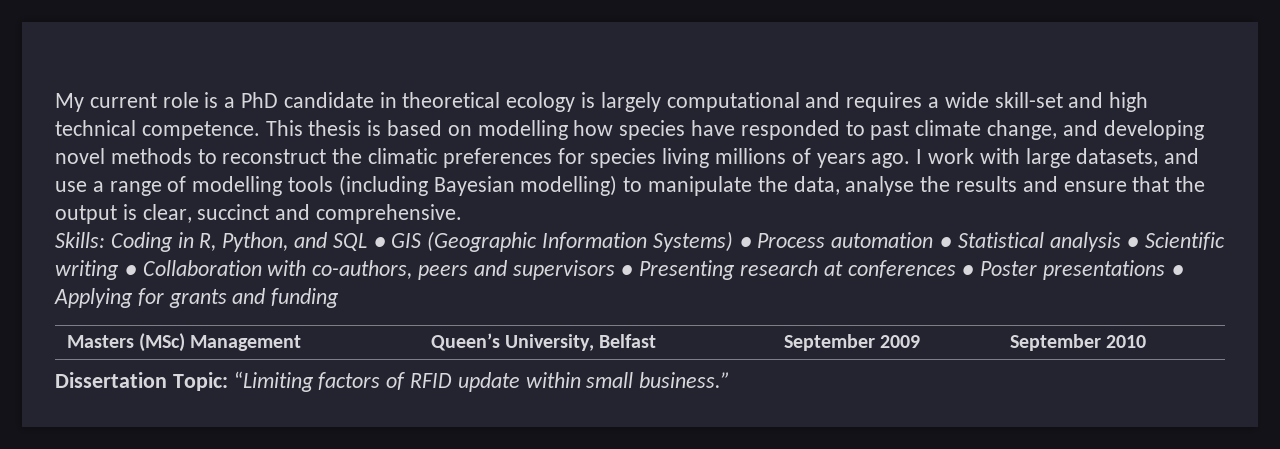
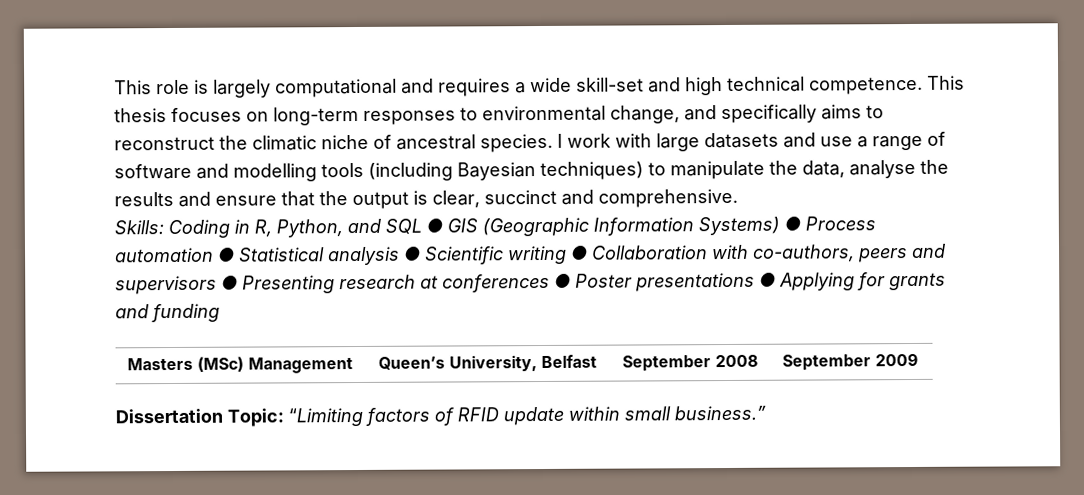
[55,92,576,112] My current role is a PhD candidate in theoretical ecology -> [114,79,190,95] This role
[367,120,1204,140] [55,148,911,168] is based on modelling how species have responded to past climate change, and developing novel methods to reconstruct the climatic preferences for species living millions of years ago. -> [171,104,884,126] [114,133,553,153] focuses on long-term responses to environmental change, and specifically aims to reconstruct the climatic niche of ancestral species.
[1076,148,1159,167] datasets, -> [704,132,779,149] datasets
(187, 184) none -> [114,163,229,180] software and
[520,175,618,196] modelling) -> [540,161,644,181] techniques)
[879,335,920,348] [1009,334,1146,351] 2009 | September 2010 -> [714,354,758,368] [781,352,918,371] 2008 | September 2009

